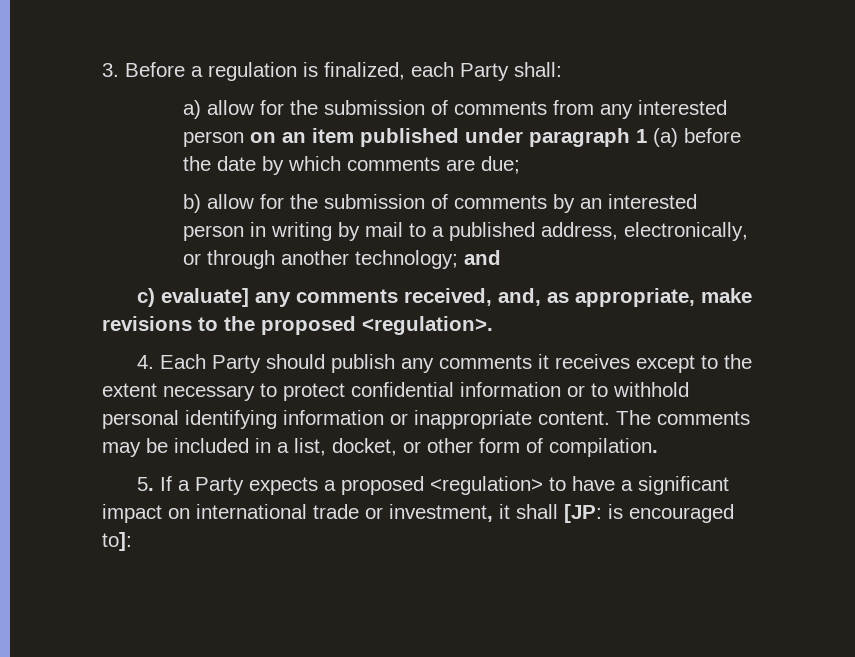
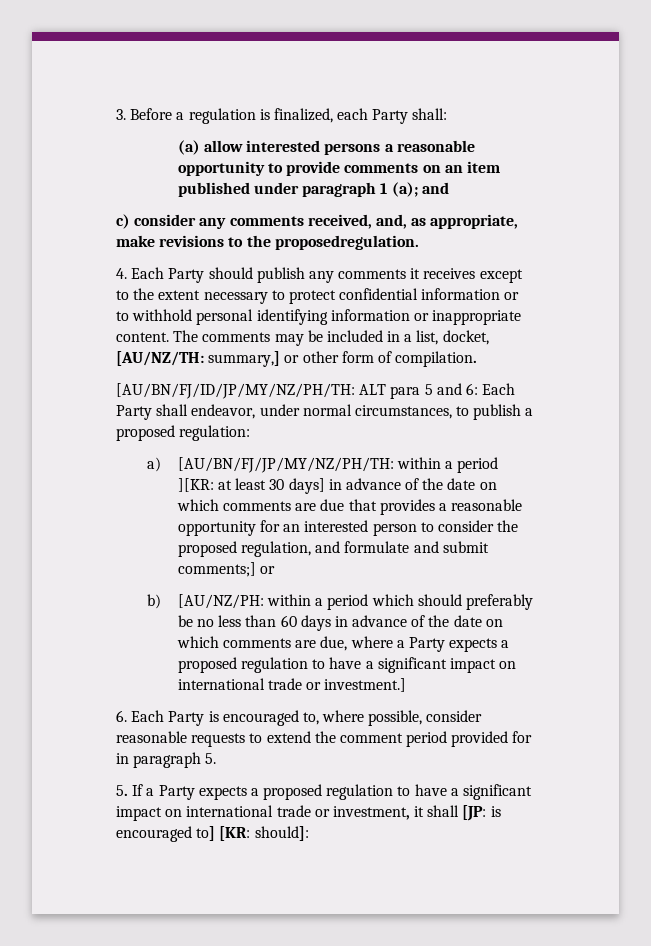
[183,100,728,119] [183,131,245,147] a) allow for the submission of comments from any interested person -> [177,140,475,155] [177,161,419,176] (a) allow interested persons a reasonable opportunity to provide comments
[653,128,742,147] [183,156,521,175] [183,194,698,213] [183,222,749,241] [183,250,459,269] (a) before the date by which comments are due; // b) allow for the submission of comments by an interested person in writing by mail to a published address, electronically, or through another technology; -> [391,182,418,197] (a);
[160,288,249,307] evaluate] -> [134,214,197,226] consider
[261,316,493,335] proposed <regulation>. -> [274,235,419,250] proposedregulation.
(397, 447) none -> [116,351,281,367] [AU/NZ/TH: summary,]
(658, 447) none -> [116,383,516,399] [116,404,534,420] [116,425,251,441] [146,457,499,473] [177,478,497,494] [176,499,523,515] [177,520,519,536] [177,541,489,557] [177,562,275,577] [146,594,533,610] [177,615,503,631] [176,636,510,652] [177,657,517,673] [177,678,407,692] [116,710,483,726] [116,731,533,747] [116,752,217,768] // [AU/BN/FJ/ID/JP/MY/NZ/PH/TH: ALT para 5 and 6: Each Party shall endeavor, under normal circumstances, to publish a proposed regulation: // a) [AU/BN/FJ/JP/MY/NZ/PH/TH: within a period ][KR: at least 30 days] in advance of the date on which comments are due that provides a reasonable opportunity for an interested person to consider the proposed regulation, and formulate and submit comments;] or // b) [AU/NZ/PH: within a period which should preferably be no less than 60 days in advance of the date on which comments are due, where a Party expects a proposed regulation to have a significant impact on international trade or investment.] // 6. Each Party is encouraged to, where possible, consider reasonable requests to extend the comment period provided for in paragraph 5.
[429,476,543,495] <regulation> -> [326,784,394,800] regulation
[102,532,132,551] to]: -> [196,826,309,841] to] [KR: should]:

